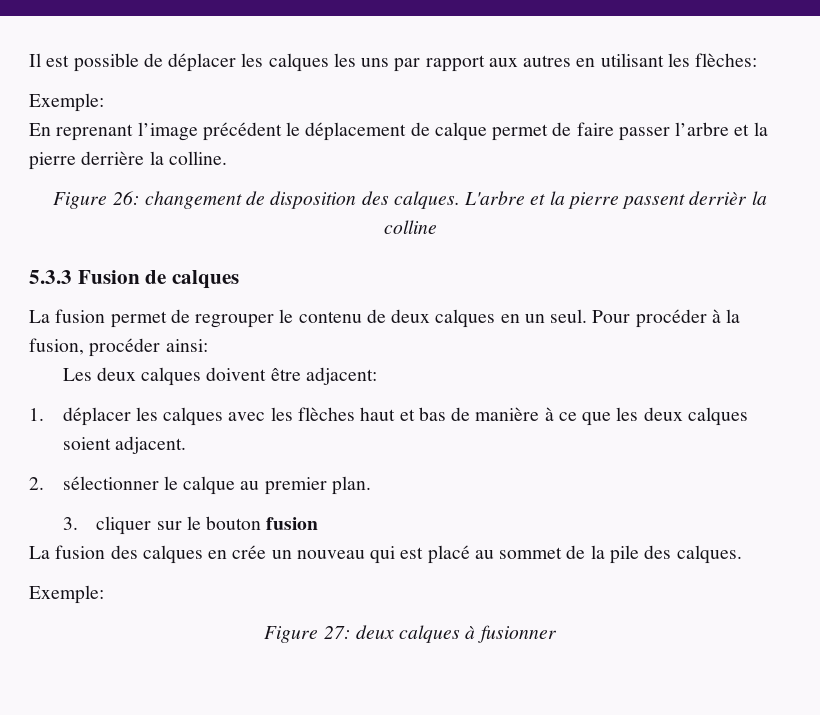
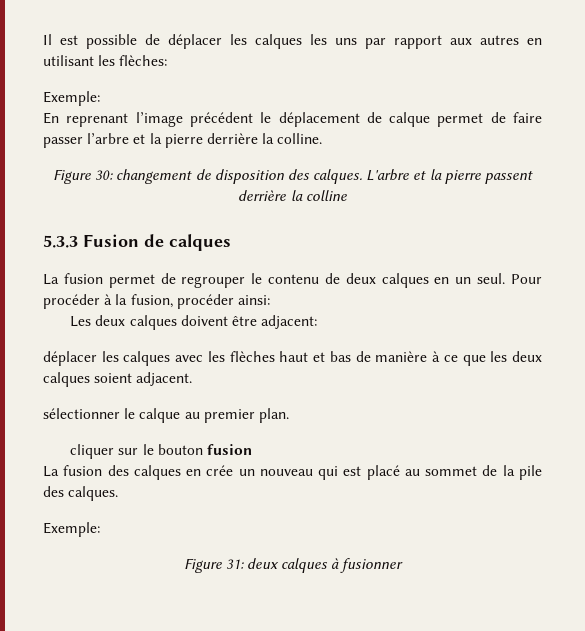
[112,191,140,205] 26: -> [95,170,114,180] 30:
[689,191,748,205] derrièr -> [238,190,287,201] derrière
[29,408,44,421] 1. -> (318, 322) none
[29,477,44,490] 2. -> (193, 379) none
[62,517,78,530] 3. -> (289, 415) none
[323,626,351,639] 27: -> [225,559,244,569] 31:

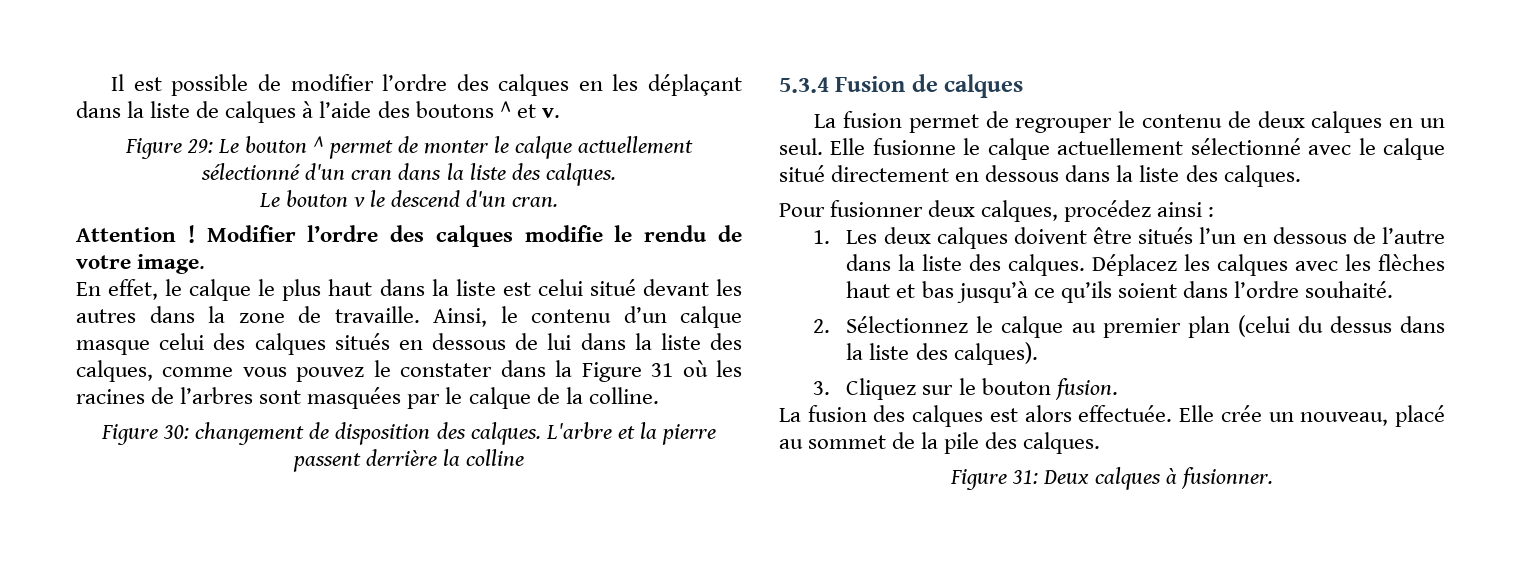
[168,34,542,49] [43,55,168,66] [43,91,100,106] [43,112,542,127] [43,133,258,148] déplacer les calques les uns par rapport aux autres en utilisant les flèches: // Exemple: // En reprenant l’image précédent le déplacement de calque permet de faire passer l’arbre et la pierre derrière -> [290,74,742,96] [76,101,560,123] [124,136,694,159] [201,163,616,186] [258,190,559,207] [76,225,742,247] [76,254,206,274] [76,279,742,301] [76,306,742,328] [76,333,742,355] [76,360,742,382] [76,387,560,409] modifier l’ordre des calques en les déplaçant dans la liste de calques à l’aide des boutons ^ et v. // Figure 29: Le bouton ^ permet de monter le calque actuellement sélectionné d'un cran dans la liste des calques. // Le bouton v le descend d'un cran. // Attention ! Modifier l’ordre des calques modifie le rendu de votre image. // En effet, le calque le plus haut dans la liste est celui situé devant les autres dans la zone de travaille. Ainsi, le contenu d’un calque masque celui des calques situés en dessous de lui dans la liste des calques, comme vous pouvez le constater dans la Figure 31 où les racines de l’arbres sont masquées par le calque de
[43,235,78,248] 5.3.3 -> [779,77,829,93] 5.3.4
[511,274,543,284] [43,294,270,309] Pour procéder à la fusion, procéder ainsi: // -> [830,138,1445,160] [779,165,1301,187] [779,200,1215,222] [812,230,830,244] Elle fusionne le calque actuellement sélectionné avec le calque situé directement en dessous dans la liste des calques. // Pour fusionner deux calques, procédez ainsi : // 1.
[261,315,318,329] [43,351,97,366] adjacent: // déplacer -> [1138,227,1445,244] [846,254,1178,276] situés l’un en dessous de l’autre dans la liste des calques. Déplacez
[355,351,543,366] [43,372,193,387] [43,408,289,423] [70,444,115,459] de manière à ce que les deux calques soient adjacent. // sélectionner le calque au premier plan. // cliquer -> [956,281,1394,303] [812,315,1445,338] [846,342,1038,365] [812,378,917,400] jusqu’à ce qu’ils soient dans l’ordre souhaité. // 2. Sélectionnez le calque au premier plan (celui du dessus dans la liste des calques). // 3. Cliquez
[206,444,252,455] fusion -> [1054,378,1118,400] fusion.
[186,465,362,480] en crée un nouveau qui est -> [989,405,1389,426] est alors effectuée. Elle crée un nouveau,
[43,522,100,537] // Exemple: -> (1101, 443) none
[246,558,404,573] deux calques à fusionner -> [1043,467,1273,490] Deux calques à fusionner.

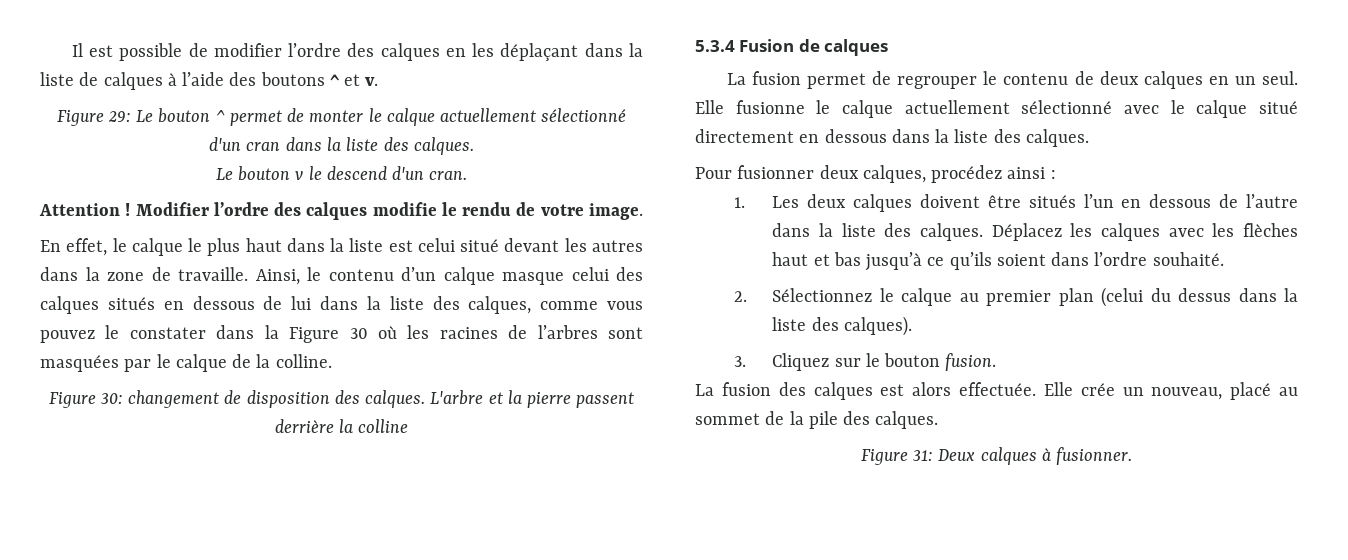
[651,363,674,377] 31 -> [349,328,368,339] 30

